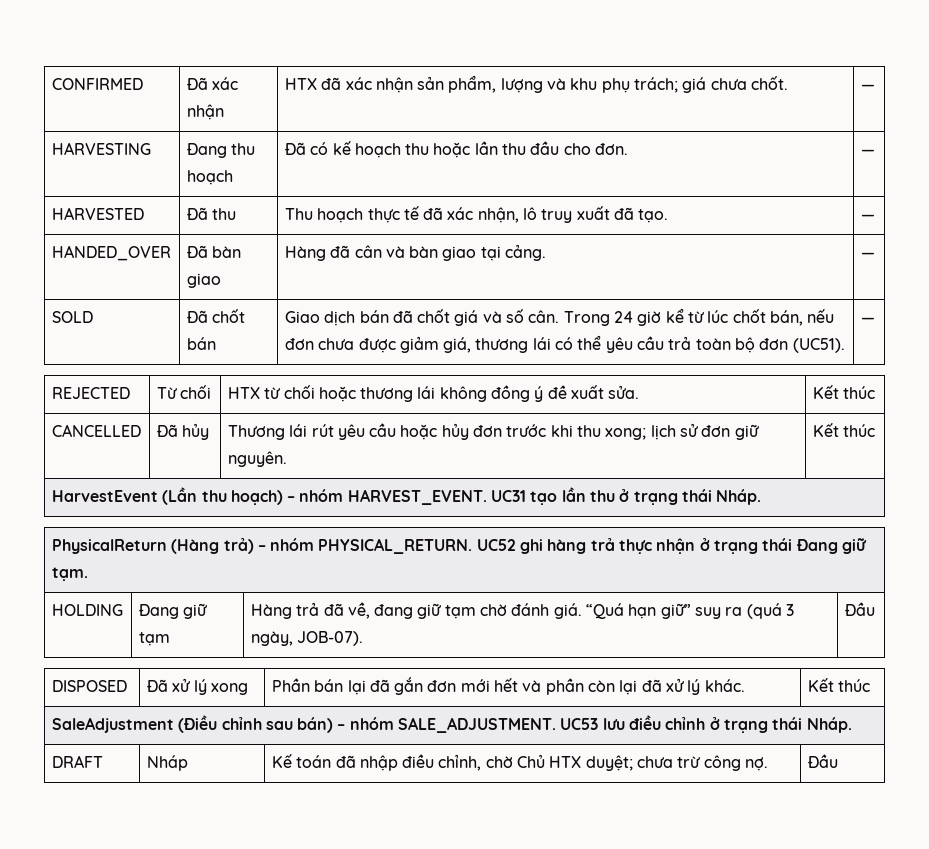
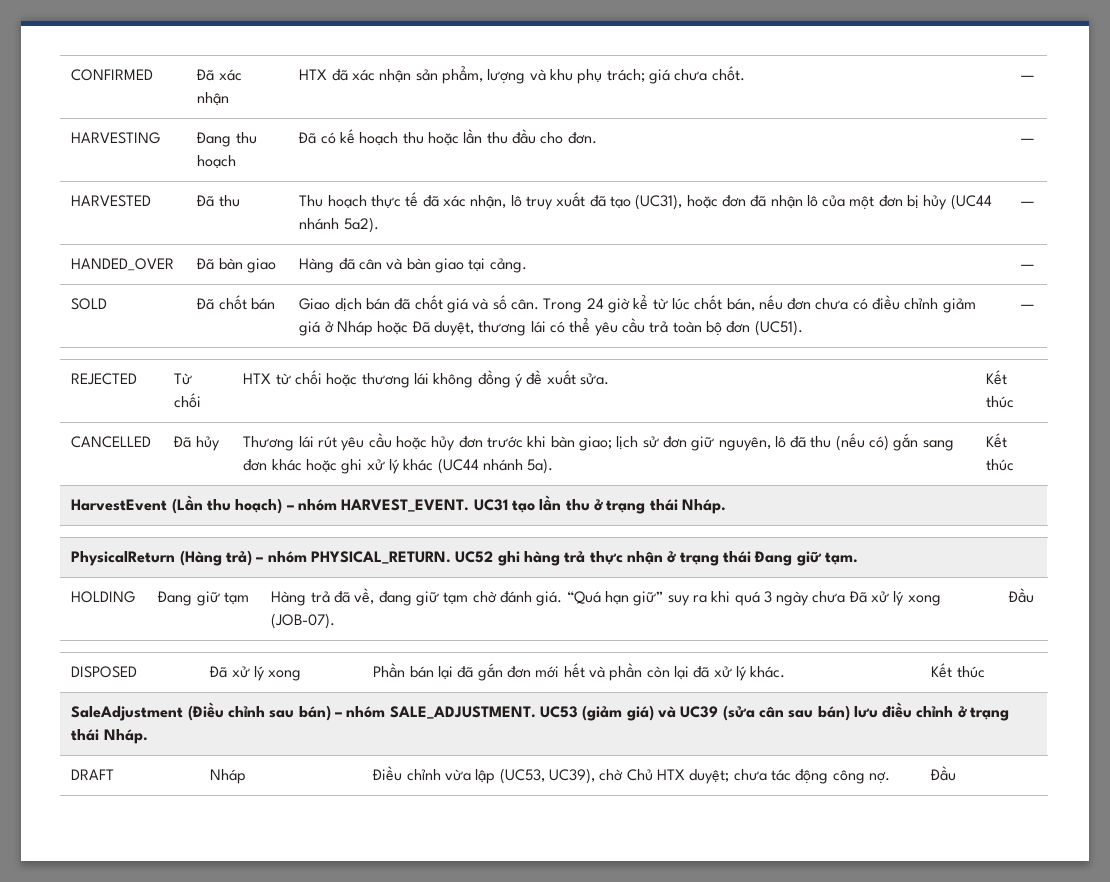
[638,209,669,223] tạo. -> [609,194,992,210] [299,217,379,233] tạo (UC31), hoặc đơn đã nhận lô của một đơn bị hủy (UC44 nhánh 5a2).
[358,336,472,353] được giảm giá, -> [852,295,976,313] [299,321,475,336] có điều chỉnh giảm giá ở Nháp hoặc Đã duyệt,
[577,425,647,440] thu xong; -> [550,436,612,451] bàn giao;
[227,451,287,467] nguyên. -> [718,433,954,451] [243,458,554,474] nguyên, lô đã thu (nếu có) gắn sang đơn khác hoặc ghi xử lý khác (UC44 nhánh 5a).
[746,603,795,619] [250,631,364,646] (quá 3 ngày, JOB-07). -> [711,591,941,606] [271,613,336,629] khi quá 3 ngày chưa Đã xử lý xong (JOB-07).
(599, 724) none -> [582,705,850,721] (giảm giá) và UC39 (sửa cân sau bán)
[271,754,482,771] Kế toán đã nhập điều chỉnh, -> [372,766,596,784] Điều chỉnh vừa lập (UC53, UC39),
[677,756,701,768] trừ -> [770,769,829,784] tác động

